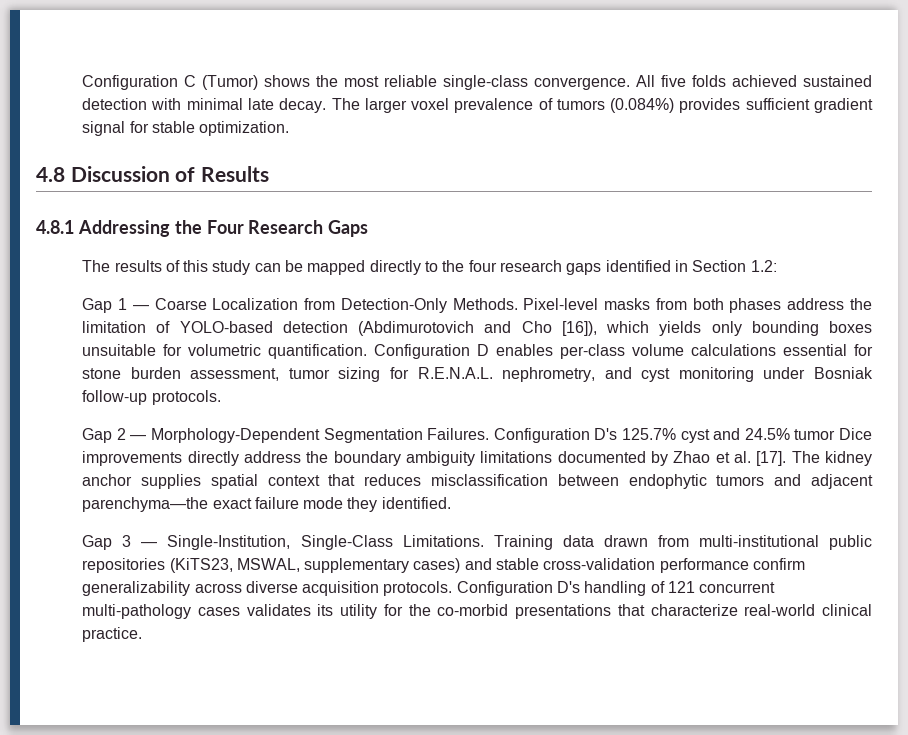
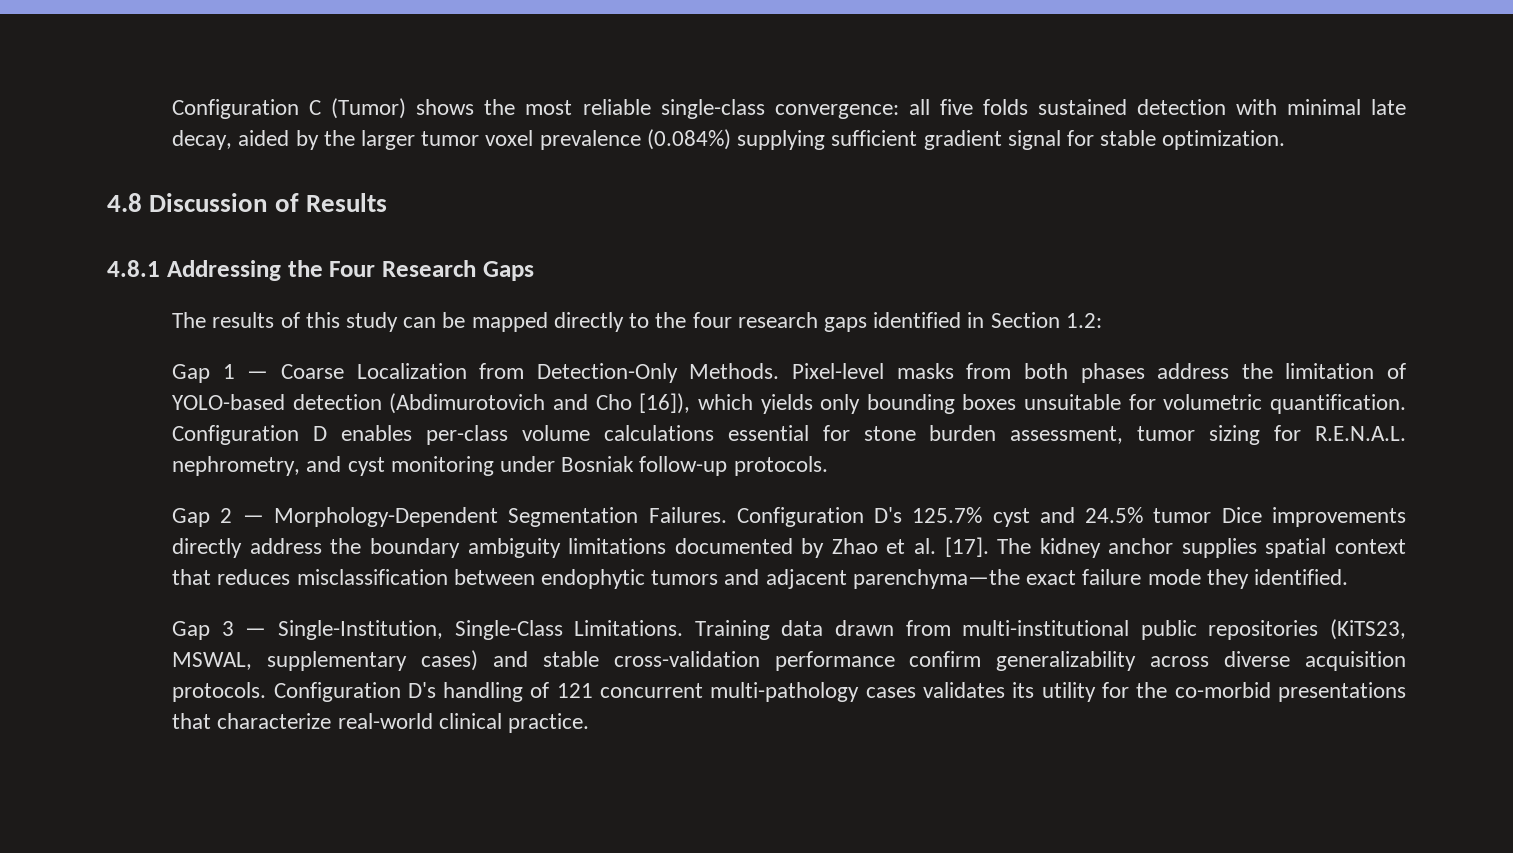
[534,75,656,90] convergence. All -> [774,99,930,119] convergence: all
[732,75,798,87] achieved -> (1028, 107) none
[279,98,741,113] decay. The larger voxel prevalence of tumors (0.084%) provides -> [172,129,826,150] decay, aided by the larger tumor voxel prevalence (0.084%) supplying

